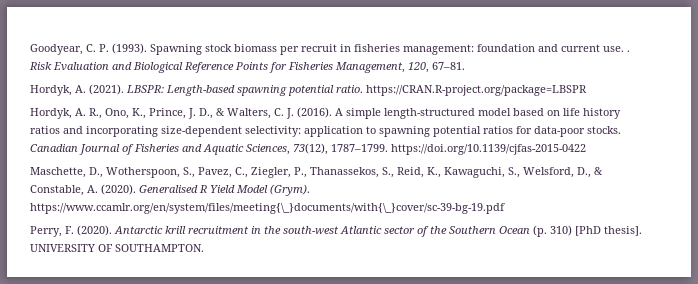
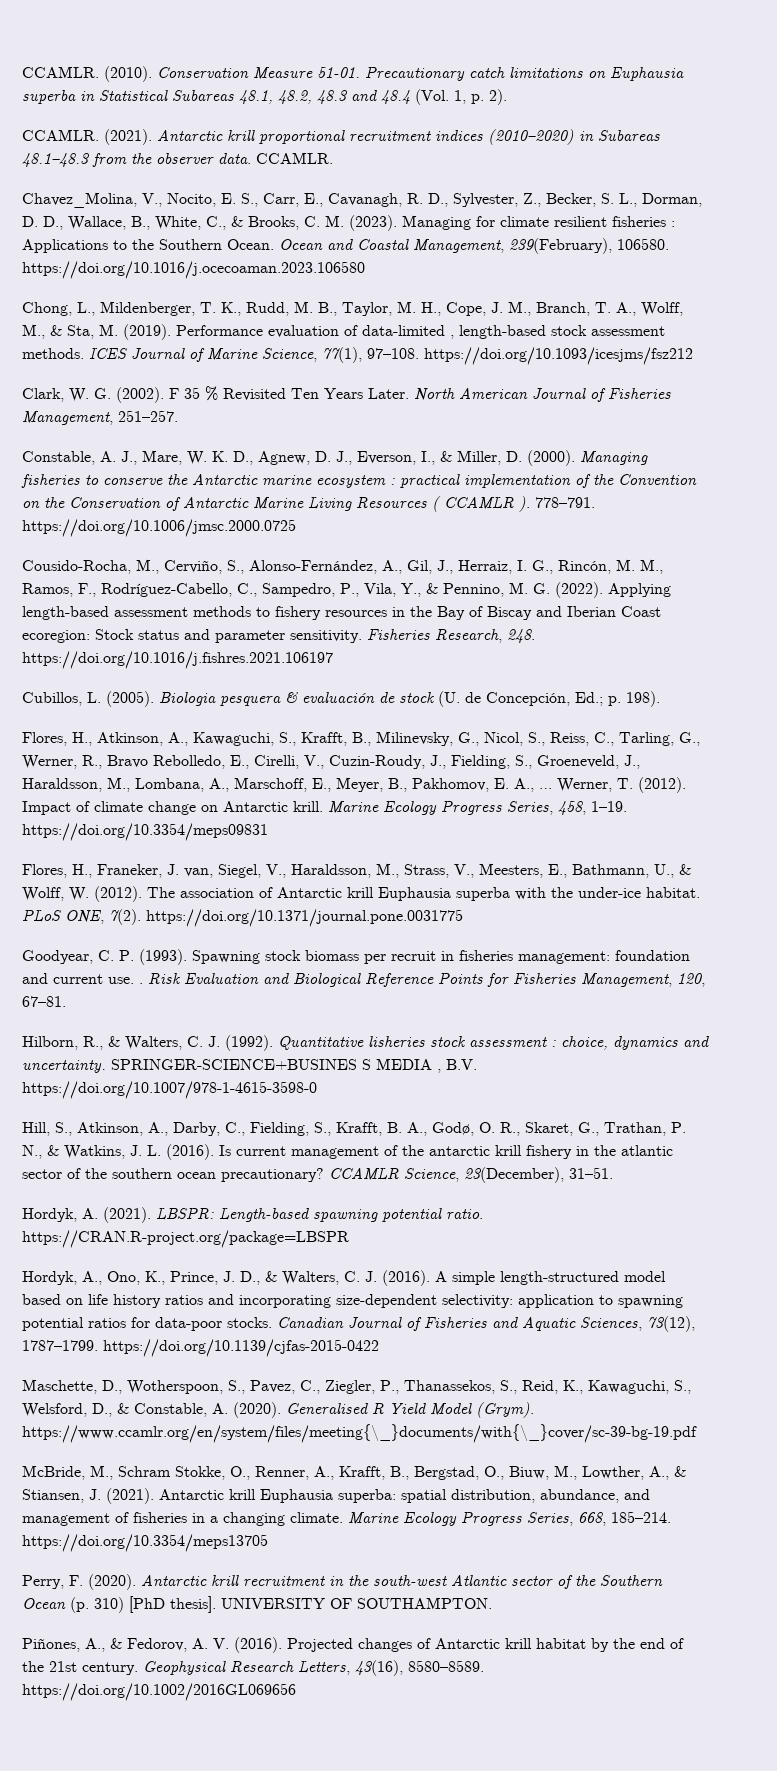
(30, 49) none -> [22,66,684,82] [22,89,507,105] [22,129,660,145] [22,152,333,167] [22,192,702,208] [22,215,675,231] [22,238,669,254] [22,261,365,279] [22,301,683,316] [22,324,665,340] [22,347,693,365] [22,386,671,403] [22,410,178,425] [22,450,648,466] [21,473,697,488] [22,496,595,512] [22,519,296,537] [22,559,663,574] [22,582,671,598] [22,606,661,620] [22,629,535,643] [22,651,333,669] [22,691,660,707] [22,731,700,746] [22,755,640,769] [22,777,686,793] [22,800,627,815] [22,823,268,841] [22,863,691,878] [22,886,700,902] [22,909,463,927] CCAMLR. (2010). Conservation Measure 51-01. Precautionary catch limitations on Euphausia superba in Statistical Subareas 48.1, 48.2, 48.3 and 48.4 (Vol. 1, p. 2). // CCAMLR. (2021). Antarctic krill proportional recruitment indices (2010–2020) in Subareas 48.1–48.3 from the observer data. CCAMLR. // Chavez_Molina, V., Nocito, E. S., Carr, E., Cavanagh, R. D., Sylvester, Z., Becker, S. L., Dorman, D. D., Wallace, B., White, C., & Brooks, C. M. (2023). Managing for climate resilient fisheries : Applications to the Southern Ocean. Ocean and Coastal Management, 239(February), 106580. https://doi.org/10.1016/j.ocecoaman.2023.106580 // Chong, L., Mildenberger, T. K., Rudd, M. B., Taylor, M. H., Cope, J. M., Branch, T. A., Wolff, M., & Sta, M. (2019). Performance evaluation of data-limited , length-based stock assessment methods. ICES Journal of Marine Science, 77(1), 97–108. https://doi.org/10.1093/icesjms/fsz212 // Clark, W. G. (2002). F 35 % Revisited Ten Years Later. North American Journal of Fisheries Management, 251–257. // Constable, A. J., Mare, W. K. D., Agnew, D. J., Everson, I., & Miller, D. (2000). Managing fisheries to conserve the Antarctic marine ecosystem : practical implementation of the Convention on the Conservation of Antarctic Marine Living Resources ( CCAMLR ). 778–791. https://doi.org/10.1006/jmsc.2000.0725 // Cousido-Rocha, M., Cerviño, S., Alonso-Fernández, A., Gil, J., Herraiz, I. G., Rincón, M. M., Ramos, F., Rodríguez-Cabello, C., Sampedro, P., Vila, Y., & Pennino, M. G. (2022). Applying length-based assessment methods to fishery resources in the Bay of Biscay and Iberian Coast ecoregion: Stock status and parameter sensitivity. Fisheries Research, 248. https://doi.org/10.1016/j.fishres.2021.106197 // Cubillos, L. (2005). Biologia pesquera & evaluación de stock (U. de Concepción, Ed.; p. 198). // Flores, H., Atkinson, A., Kawaguchi, S., Krafft, B., Milinevsky, G., Nicol, S., Reiss, C., Tarling, G., Werner, R., Bravo Rebolledo, E., Cirelli, V., Cuzin-Roudy, J., Fielding, S., Groeneveld, J., Haraldsson, M., Lombana, A., Marschoff, E., Meyer, B., Pakhomov, E. A., … Werner, T. (2012). Impact of climate change on Antarctic krill. Marine Ecology Progress Series, 458, 1–19. https://doi.org/10.3354/meps09831 // Flores, H., Franeker, J. van, Siegel, V., Haraldsson, M., Strass, V., Meesters, E., Bathmann, U., & Wolff, W. (2012). The association of Antarctic krill Euphausia superba with the under-ice habitat. PLoS ONE, 7(2). https://doi.org/10.1371/journal.pone.0031775 //
(465, 66) none -> [22,1035,709,1051] [22,1058,477,1073] [22,1081,317,1099] [22,1122,686,1136] [22,1144,673,1160] [22,1167,613,1183] // Hilborn, R., & Walters, C. J. (1992). Quantitative lisheries stock assessment : choice, dynamics and uncertainty. SPRINGER-SCIENCE+BUSINES S MEDIA , B.V. https://doi.org/10.1007/978-1-4615-3598-0 // Hill, S., Atkinson, A., Darby, C., Fielding, S., Krafft, B. A., Godø, O. R., Skaret, G., Trathan, P. N., & Watkins, J. L. (2016). Is current management of the antarctic krill fishery in the atlantic sector of the southern ocean precautionary? CCAMLR Science, 23(December), 31–51.
[75,108,102,119] A. R., -> [82,1271,102,1285] A.,
(505, 208) none -> [22,1465,686,1480] [22,1488,650,1504] [22,1511,671,1526] [22,1534,268,1552] // McBride, M., Schram Stokke, O., Renner, A., Krafft, B., Bergstad, O., Biuw, M., Lowther, A., & Stiansen, J. (2021). Antarctic krill Euphausia superba: spatial distribution, abundance, and management of fisheries in a changing climate. Marine Ecology Progress Series, 668, 185–214. https://doi.org/10.3354/meps13705
(204, 248) none -> [22,1637,684,1653] [22,1660,484,1676] [22,1683,296,1701] // Piñones, A., & Fedorov, A. V. (2016). Projected changes of Antarctic krill habitat by the end of the 21st century. Geophysical Research Letters, 43(16), 8580–8589. https://doi.org/10.1002/2016GL069656

